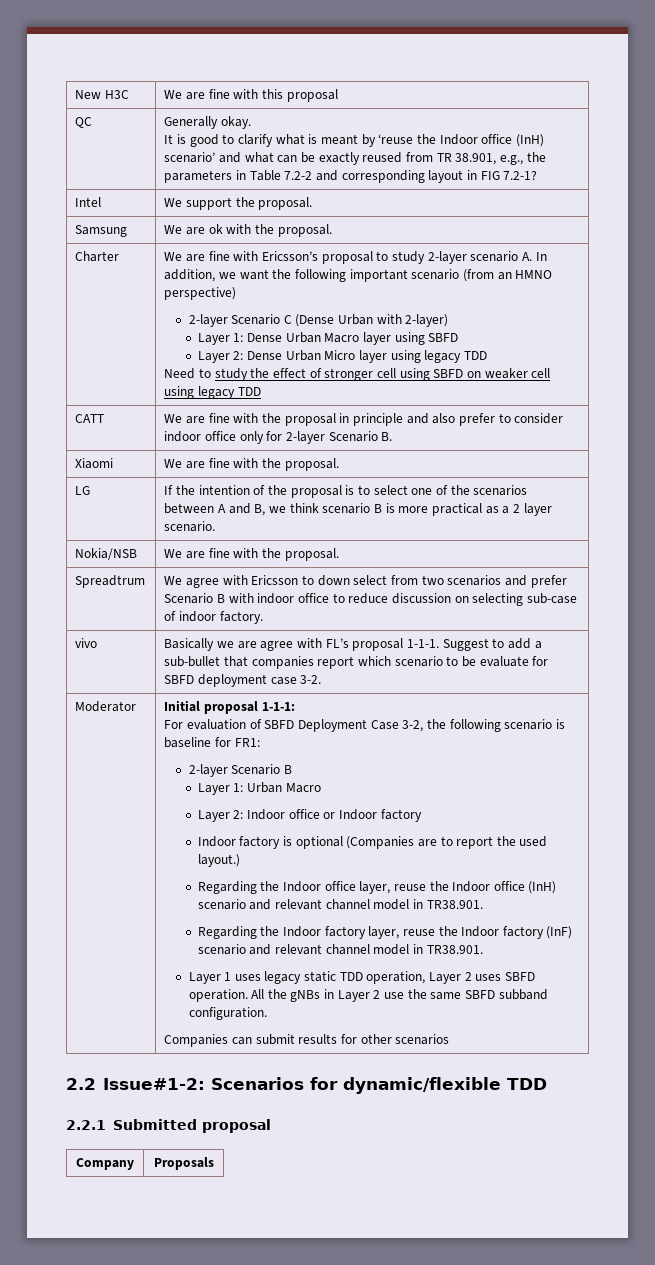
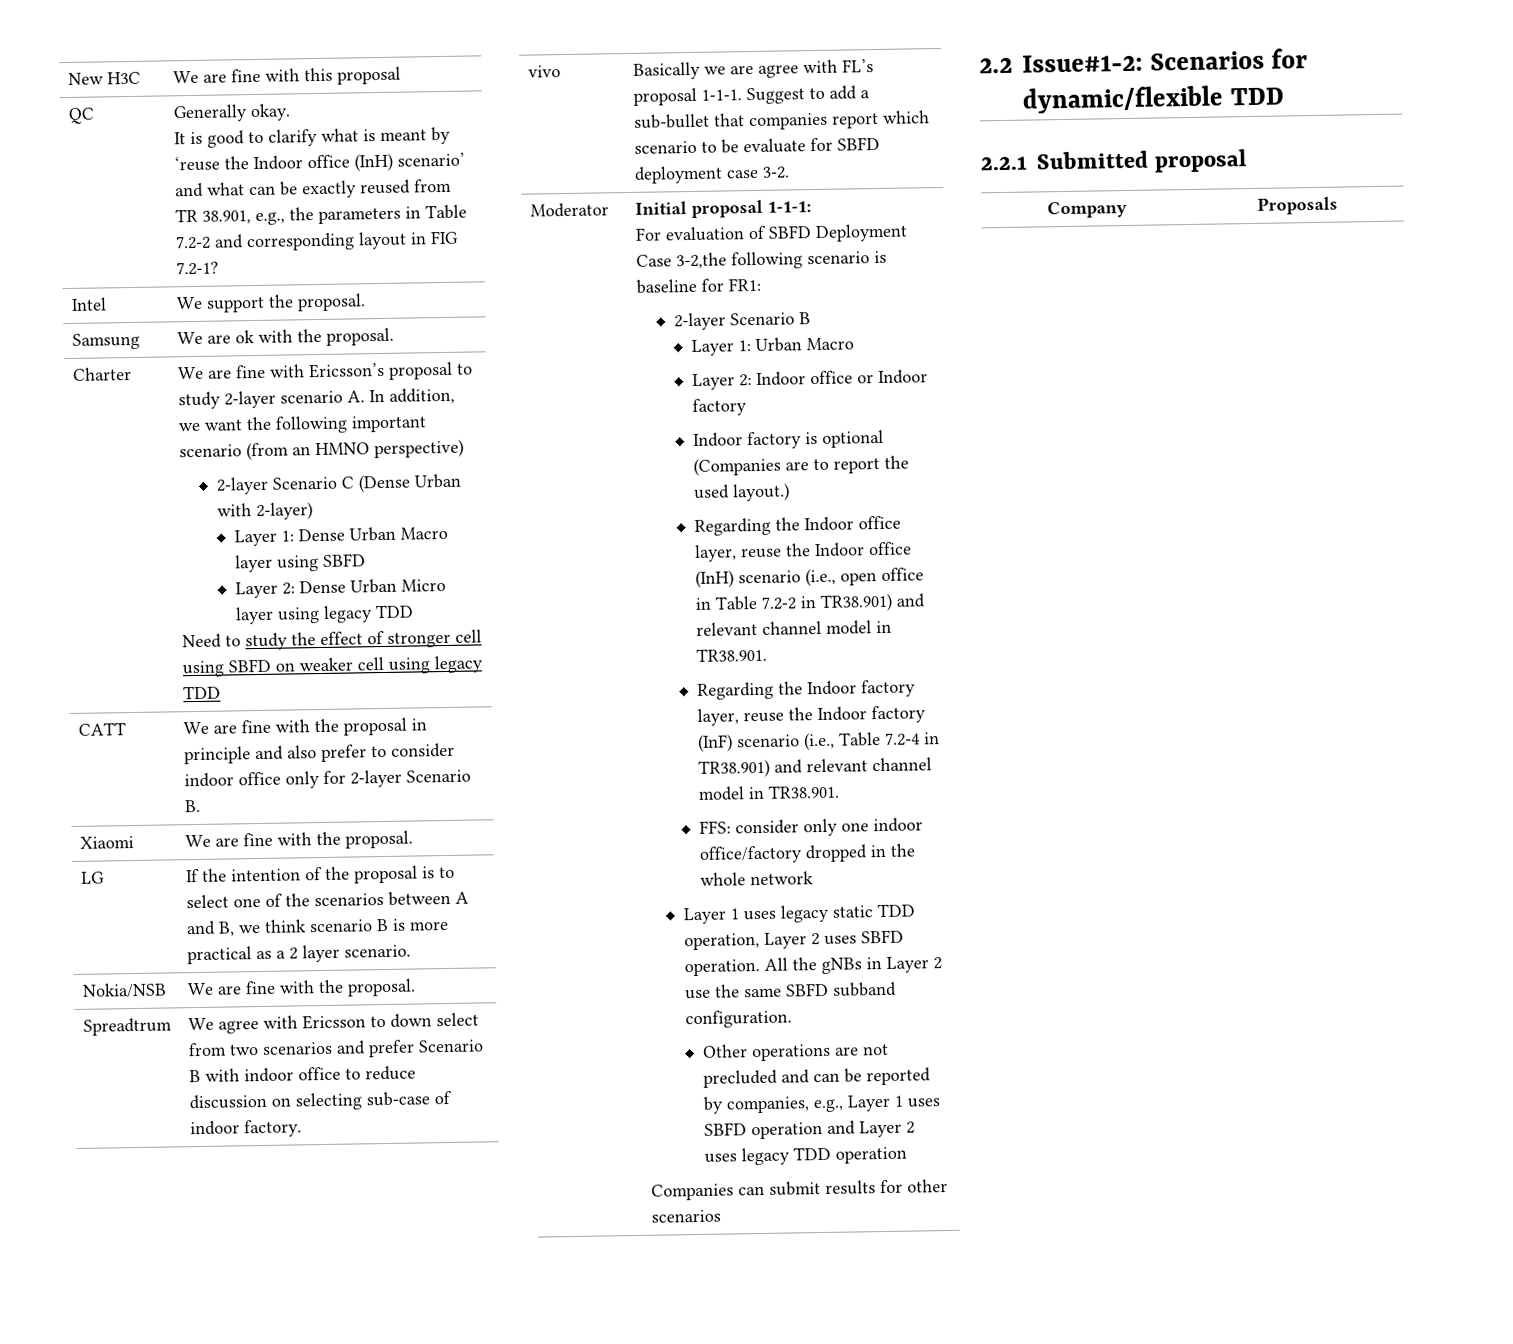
[402,719,446,732] 3-2, the -> [675,252,727,270] 3-2,the
(246, 904) none -> [804,567,924,587] [694,593,893,612] (i.e., open office in Table 7.2-2 in TR38.901)
[249,944,483,955] and relevant channel model in TR38.901. -> [802,732,940,751] [697,757,932,778] [697,784,840,801] [698,817,923,837] [698,843,915,864] [699,871,814,886] (i.e., Table 7.2-4 in TR38.901) and relevant channel model in TR38.901. // FFS: consider only one indoor office/factory dropped in the whole network
(267, 1013) none -> [701,1043,889,1062] [702,1067,931,1088] [702,1094,941,1114] [703,1120,915,1140] [703,1146,907,1166] // Other operations are not precluded and can be reported by companies, e.g., Layer 1 uses SBFD operation and Layer 2 uses legacy TDD operation

